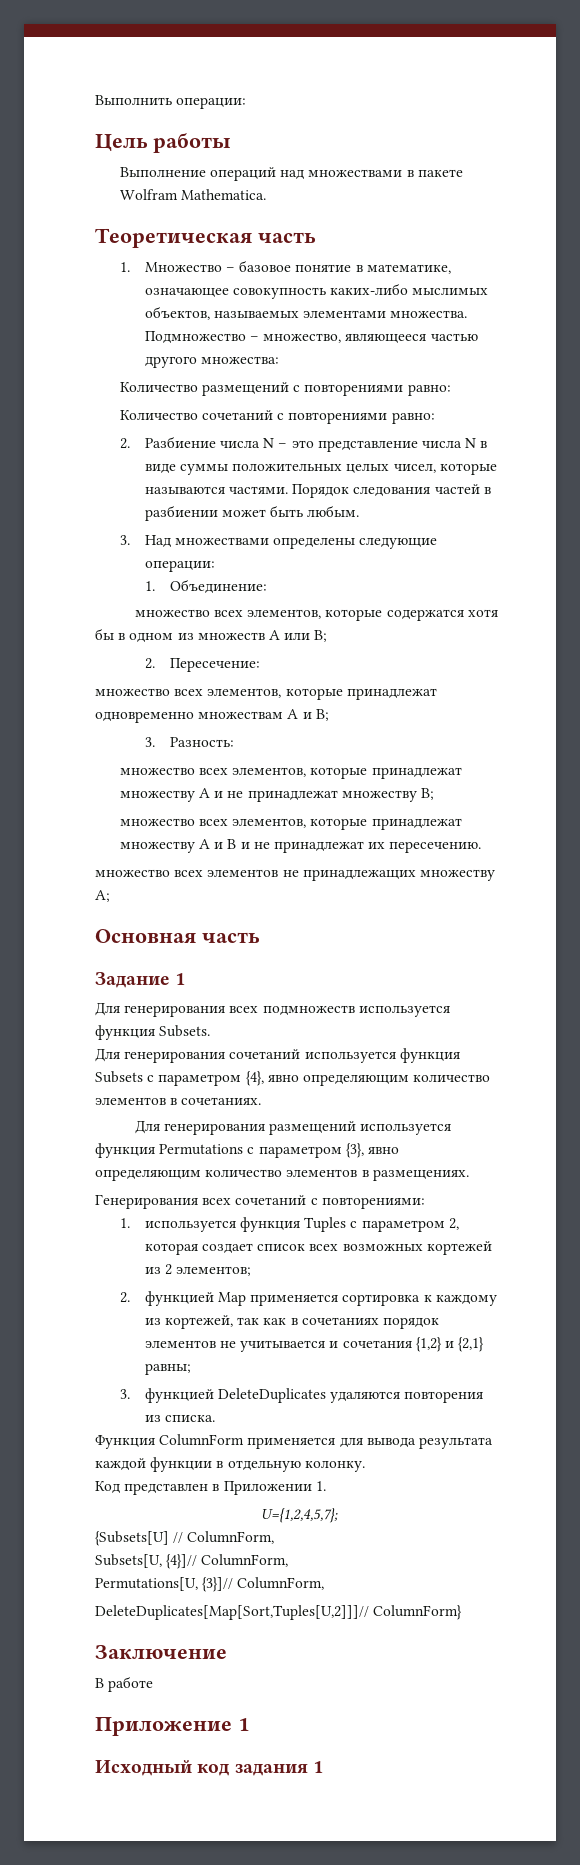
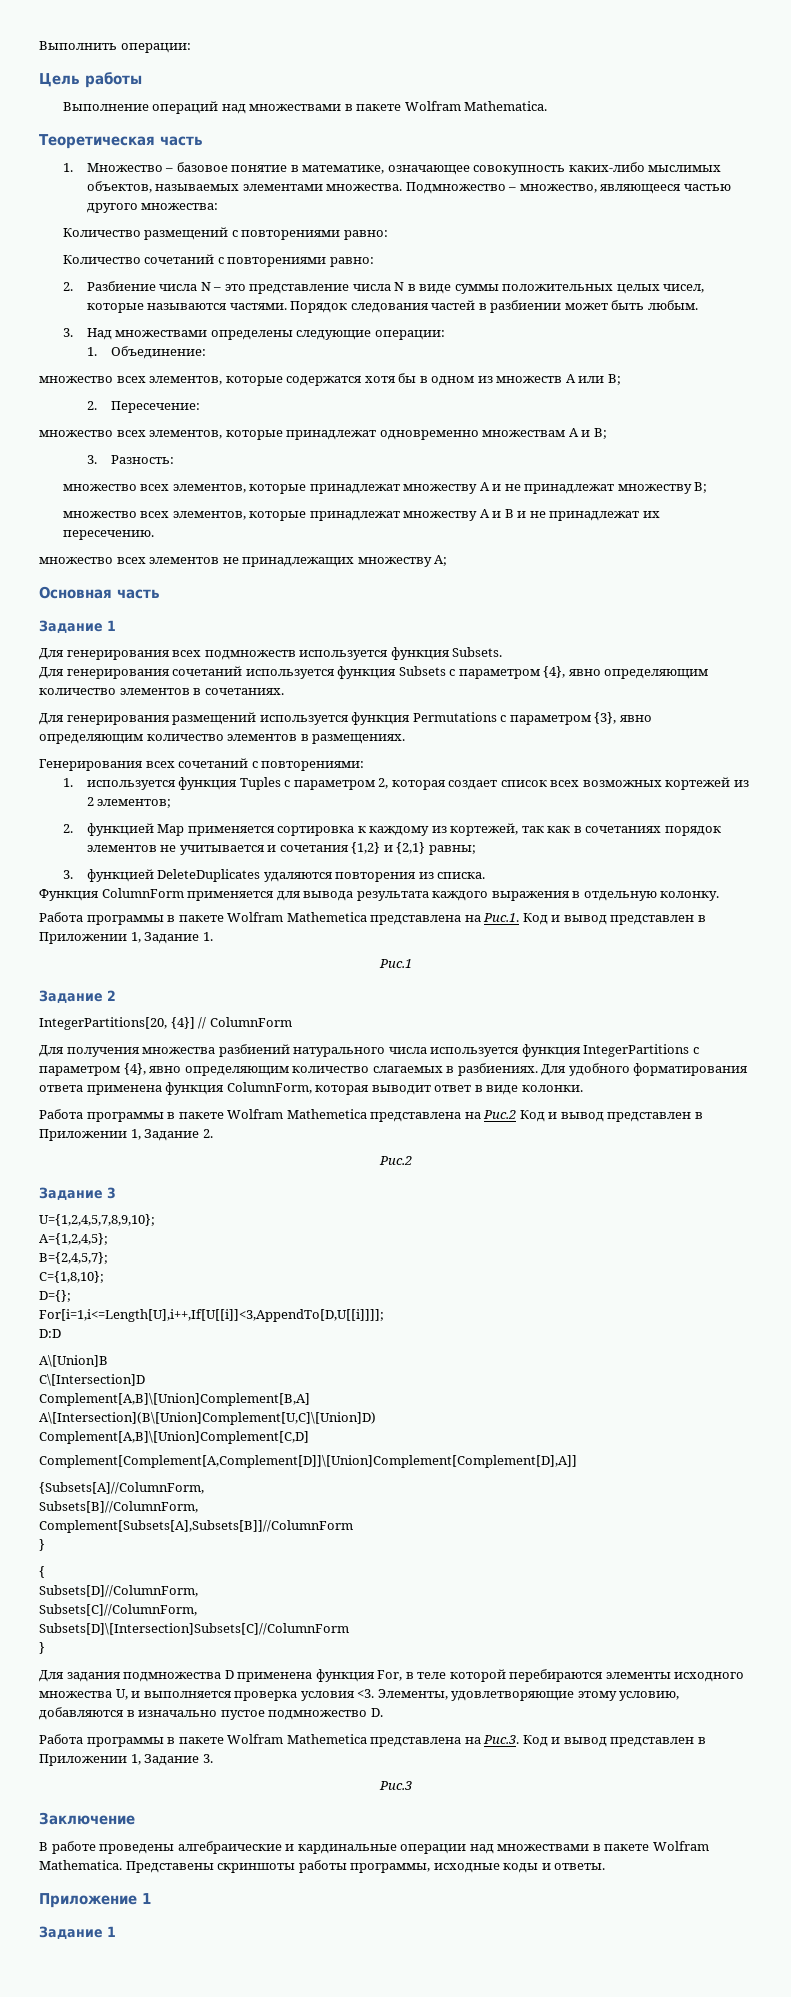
[95,1457,213,1472] каждой функции -> [432,891,570,901] каждого выражения
[95,1481,312,1495] Код представлен в Приложении -> [39,912,706,925] [39,932,200,944] Работа программы в пакете Wolfram Mathemetica представлена на Рис.1. Код и вывод представлен в Приложении 1, Задание
[261,1507,338,1523] [95,1531,275,1546] [95,1554,289,1569] [95,1577,325,1592] [95,1605,463,1620] [95,1645,227,1659] [95,1676,154,1692] U={1,2,4,5,7}; // {Subsets[U] // ColumnForm, // Subsets[U, {4}]// ColumnForm, // Permutations[U, {3}]// ColumnForm, // DeleteDuplicates[Map[Sort,Tuples[U,2]]]// ColumnForm} // Заключение // В работе -> [378,959,412,968] [39,990,116,1003] [39,1017,292,1030] [39,1044,699,1057] [39,1063,749,1076] [39,1082,583,1095] [39,1109,703,1122] [39,1129,213,1141] [378,1156,412,1165] [39,1187,116,1200] [39,1214,155,1226] [39,1233,108,1245] [39,1252,108,1264] [39,1271,104,1283] [39,1290,71,1302] [39,1309,384,1322] [39,1329,61,1338] [39,1355,108,1367] [39,1374,145,1386] [39,1393,310,1406] [39,1412,376,1425] [39,1431,309,1444] [39,1455,577,1468] [39,1482,204,1494] [39,1501,198,1513] [39,1520,353,1533] [39,1539,45,1551] [39,1566,45,1578] [39,1585,198,1597] [39,1604,197,1616] [39,1623,349,1635] [39,1642,45,1654] [39,1669,745,1682] [39,1689,680,1701] [39,1707,383,1720] [39,1734,706,1747] [39,1754,213,1766] [378,1781,412,1790] [39,1812,135,1825] [39,1841,709,1854] [39,1860,606,1873] Рис.1 // Задание 2 // IntegerPartitions[20, {4}] // ColumnForm // Для получения множества разбиений натурального числа используется функция IntegerPartitions с параметром {4}, явно определяющим количество слагаемых в разбиениях. Для удобного форматирования ответа применена функция ColumnForm, которая выводит ответ в виде колонки. // Работа программы в пакете Wolfram Mathemetica представлена на Рис.2 Код и вывод представлен в Приложении 1, Задание 2. // Рис.2 // Задание 3 // U={1,2,4,5,7,8,9,10}; // A={1,2,4,5}; // B={2,4,5,7}; // C={1,8,10}; // D={}; // For[i=1,i<=Length[U],i++,If[U[[i]]<3,AppendTo[D,U[[i]]]]; // D:D // A\[Union]B // C\[Intersection]D // Complement[A,B]\[Union]Complement[B,A] // A\[Intersection](B\[Union]Complement[U,C]\[Union]D) // Complement[A,B]\[Union]Complement[C,D] // Complement[Complement[A,Complement[D]]\[Union]Complement[Complement[D],A]] // {Subsets[A]//ColumnForm, // Subsets[B]//ColumnForm, // Complement[Subsets[A],Subsets[B]]//ColumnForm // } // { // Subsets[D]//ColumnForm, // Subsets[C]//ColumnForm, // Subsets[D]\[Intersection]Subsets[C]//ColumnForm // } // Для задания подмножества D применена функция For, в теле которой перебираются элементы исходного множества U, и выполняется проверка условия <3. Элементы, удовлетворяющие этому условию, добавляются в изначально пустое подмножество D. // Работа программы в пакете Wolfram Mathemetica представлена на Рис.3. Код и вывод представлен в Приложении 1, Задание 3. // Рис.3 // Заключение // В работе проведены алгебраические и кардинальные операции над множествами в пакете Wolfram Mathematica. Представены скриншоты работы программы, исходные коды и ответы.
[95,1760,308,1776] Исходный код задания -> [39,1926,103,1939] Задание

